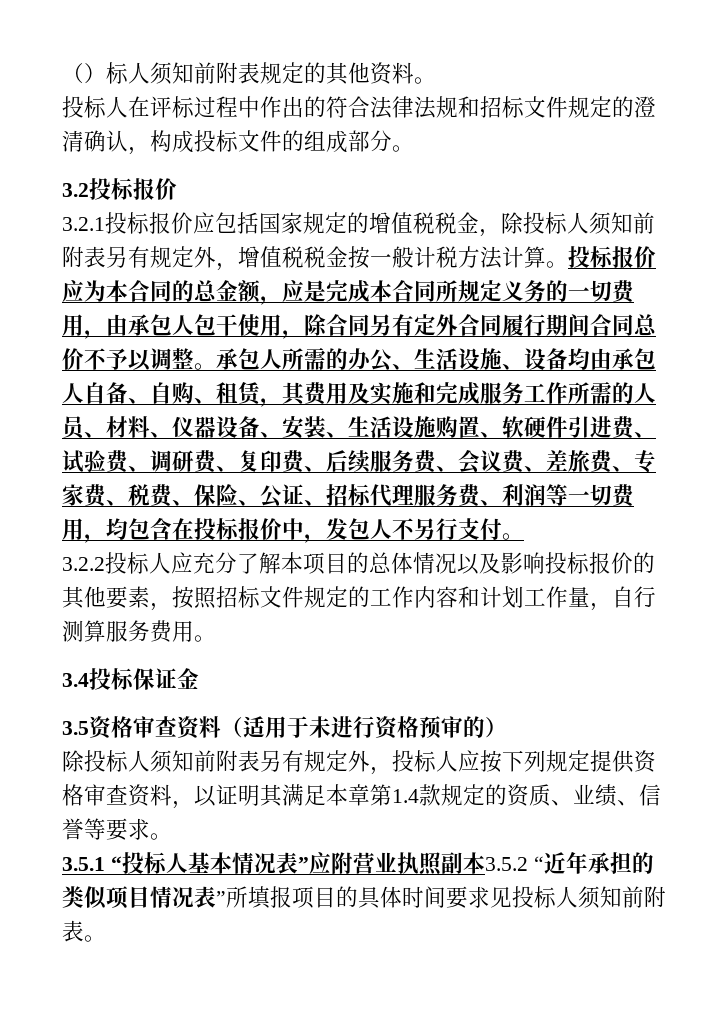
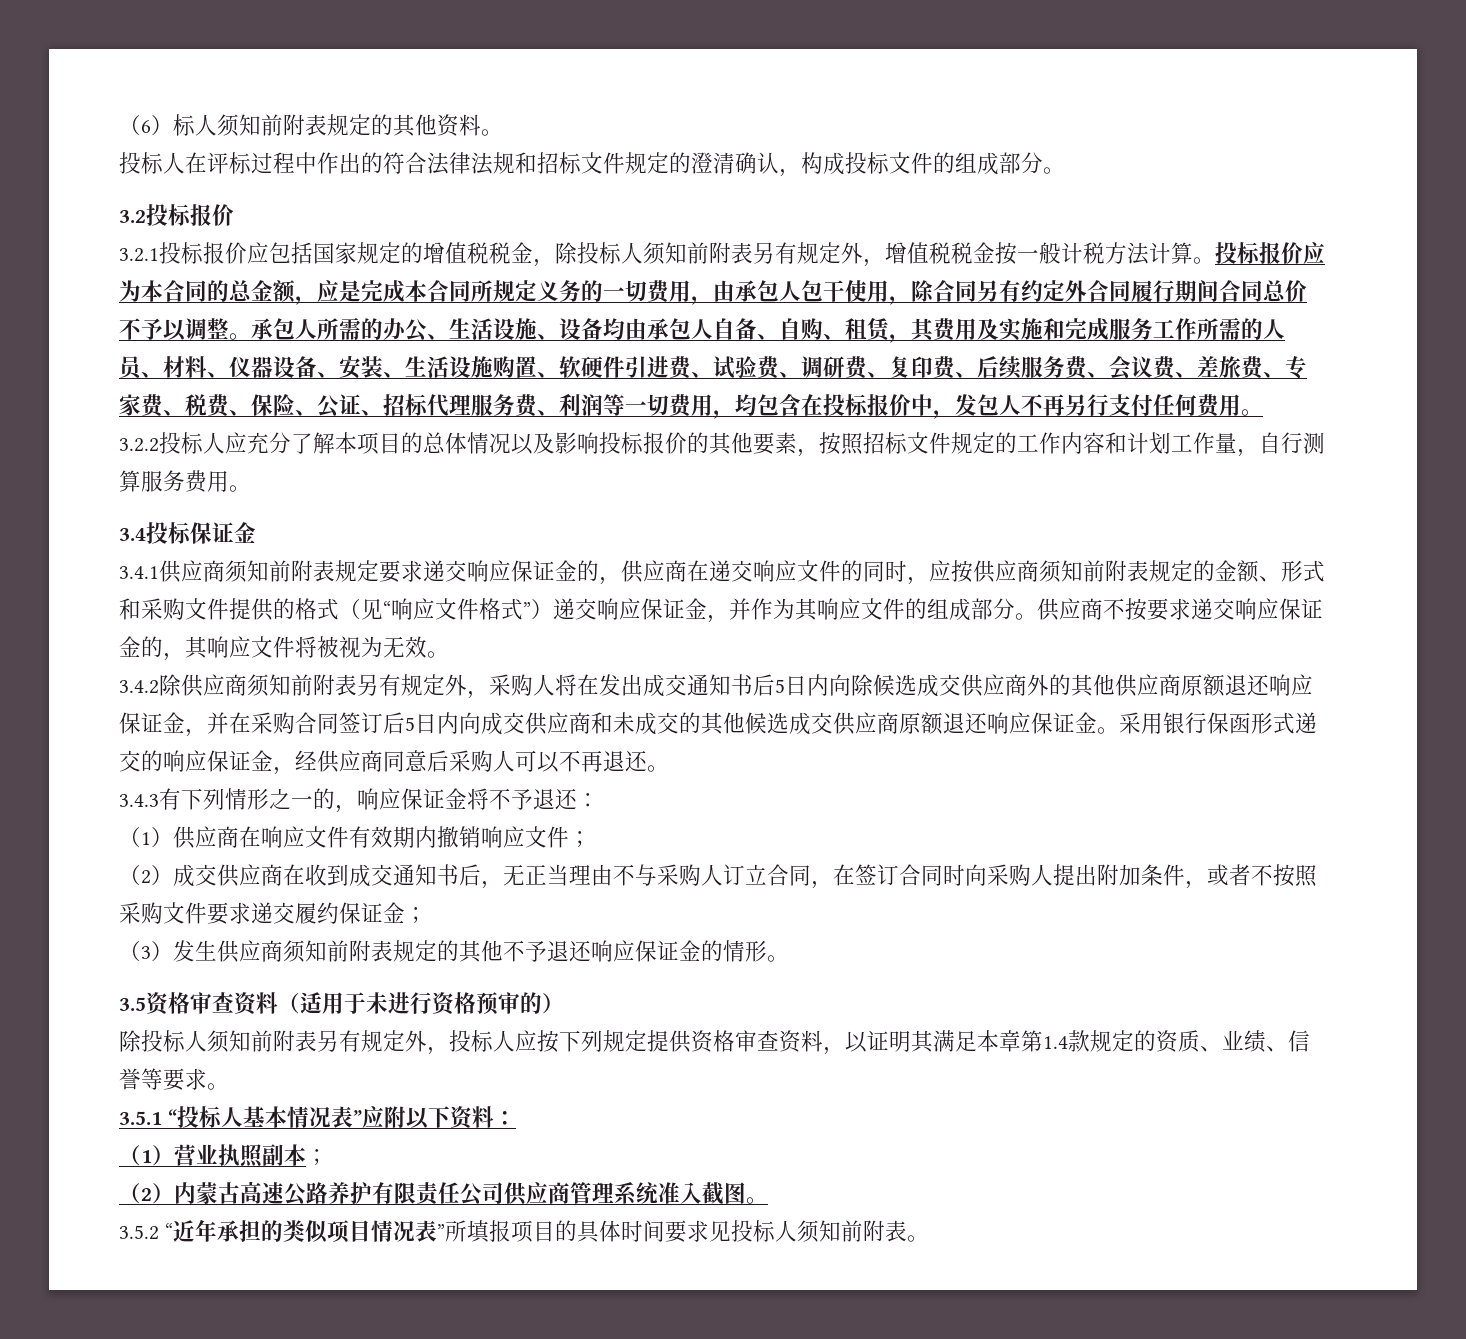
[62,63,84,84] （ -> [119,115,151,136] （6
(414, 325) none -> [1021,280,1043,302] 约
(415, 529) none -> [1043,394,1065,416] 再
(502, 529) none -> [1153,394,1241,417] 任何费用
(199, 679) none -> [119,560,1325,585] [119,598,1323,623] [119,636,449,661] [119,674,1313,699] [119,712,1317,737] [119,750,669,775] [119,788,599,813] [119,826,591,849] [119,864,1317,889] [119,902,427,925] [119,940,789,963] // 3.4.1供应商须知前附表规定要求递交响应保证金的，供应商在递交响应文件的同时，应按供应商须知前附表规定的金额、形式和采购文件提供的格式（见“响应文件格式”）递交响应保证金，并作为其响应文件的组成部分。供应商不按要求递交响应保证金的，其响应文件将被视为无效。 // 3.4.2除供应商须知前附表另有规定外，采购人将在发出成交通知书后5日内向除候选成交供应商外的其他供应商原额退还响应保证金，并在采购合同签订后5日内向成交供应商和未成交的其他候选成交供应商原额退还响应保证金。采用银行保函形式递交的响应保证金，经供应商同意后采购人可以不再退还。 // 3.4.3有下列情形之一的，响应保证金将不予退还： // （1）供应商在响应文件有效期内撤销响应文件； // （2）成交供应商在收到成交通知书后，无正当理由不与采购人订立合同，在签订合同时向采购人提出附加条件，或者不按照采购文件要求递交履约保证金； // （3）发生供应商须知前附表规定的其他不予退还响应保证金的情形。
[352,852,485,876] 营业执照副本 -> [405,1106,516,1130] [119,1144,328,1168] [119,1181,768,1206] 以下资料： // （1）营业执照副本； // （2）内蒙古高速公路养护有限责任公司供应商管理系统准入截图。 //

